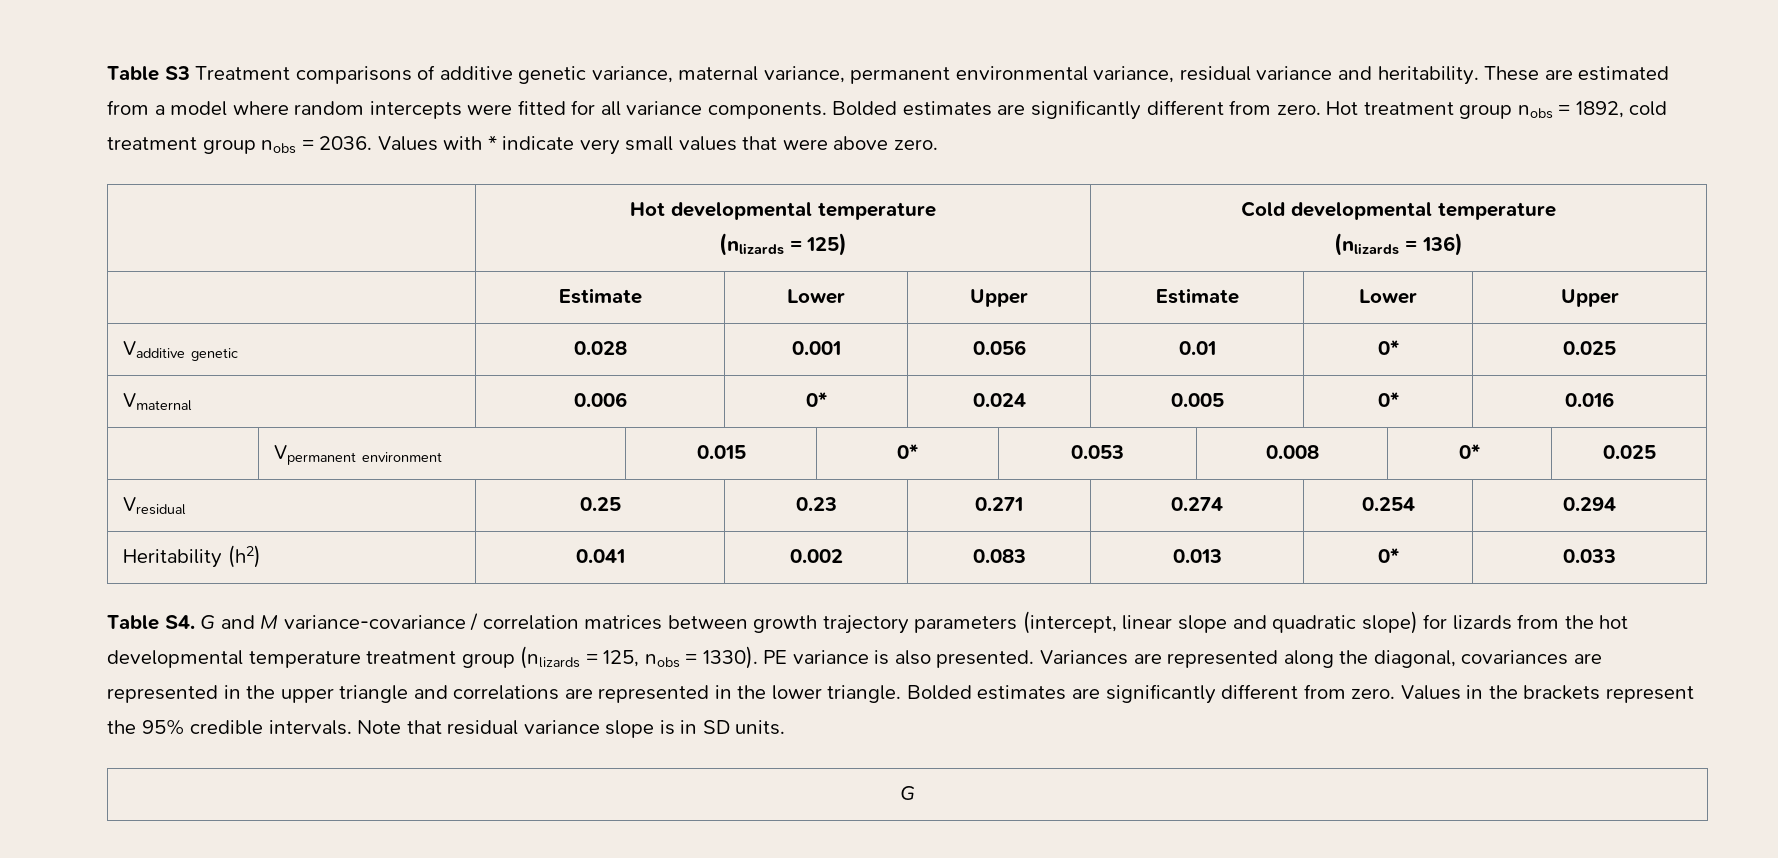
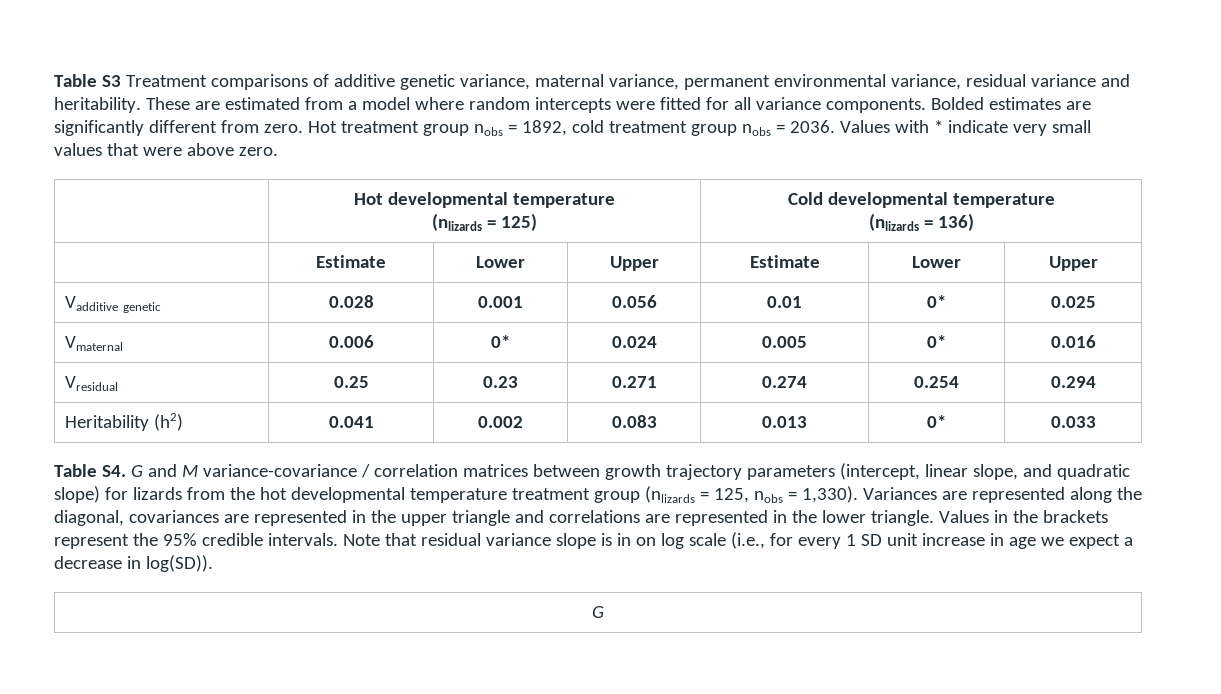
[273,445,442,465] [696,445,746,459] [897,444,918,459] [1071,445,1124,459] [1265,445,1319,459] [1459,444,1480,459] [1602,445,1656,459] // | Vpermanent environment | 0.015 | 0* | 0.053 | 0.008 | 0* | 0.025 -> (1096, 341) none
[1178,615,1228,633] slope -> [972,464,1018,480] slope,
[702,646,1035,669] 1330). PE variance is also presented. -> [801,486,858,503] 1,330).
[906,684,1396,704] Bolded estimates are significantly different from zero. -> (934, 518) none
[702,720,786,735] SD units. -> [635,532,1133,549] [54,555,213,572] on log scale (i.e., for every 1 SD unit increase in age we expect a decrease in log(SD)).

